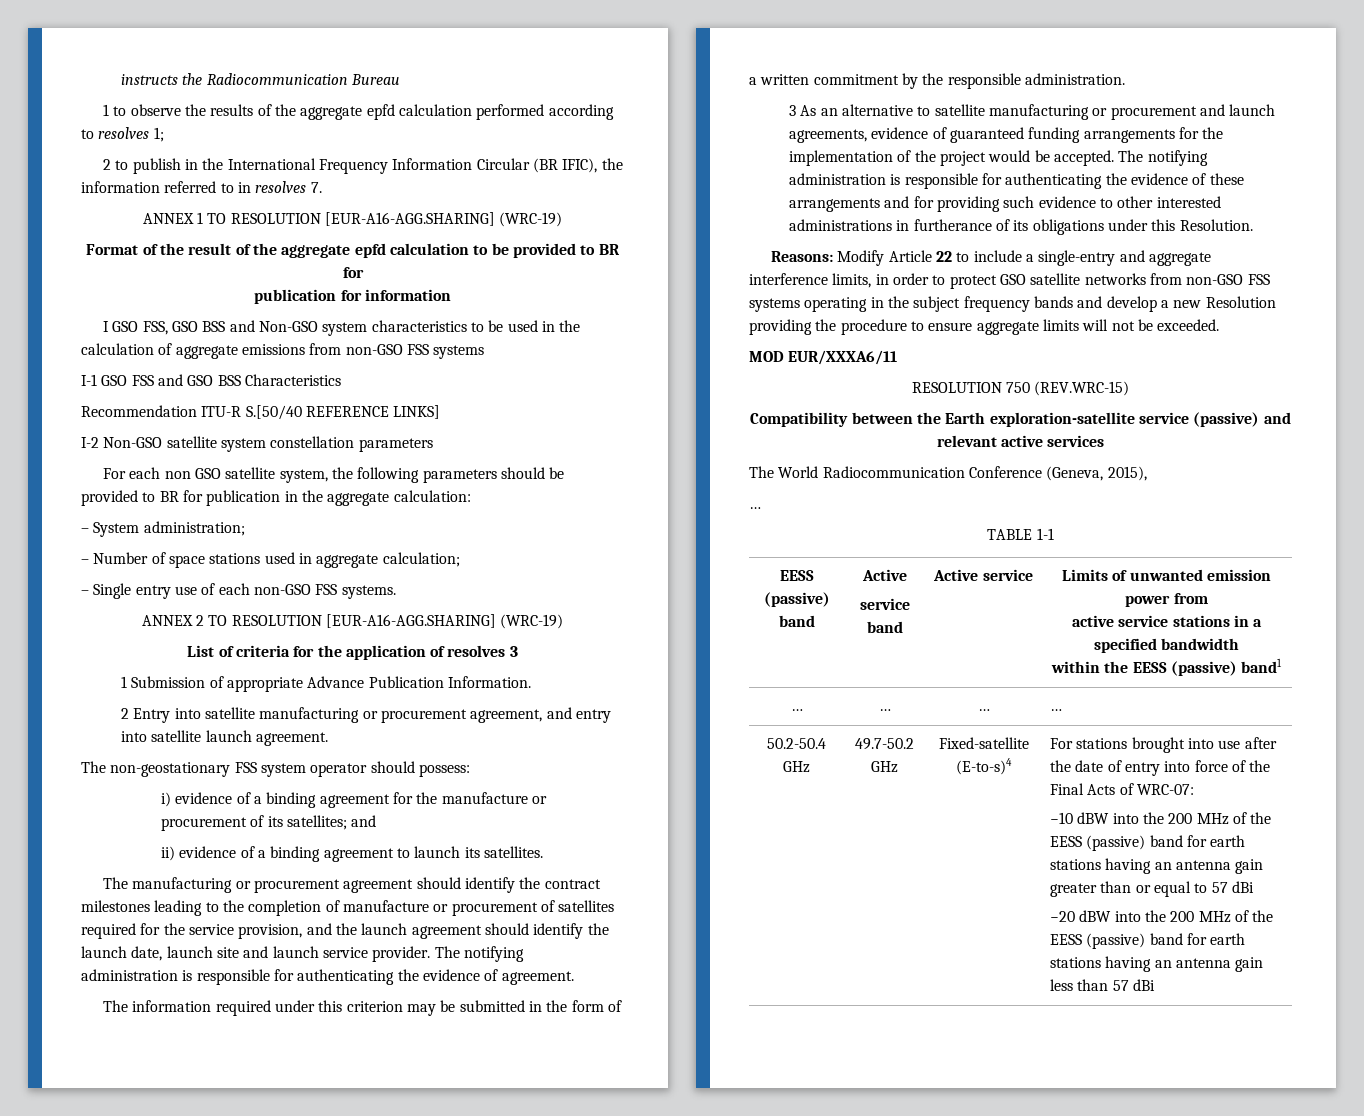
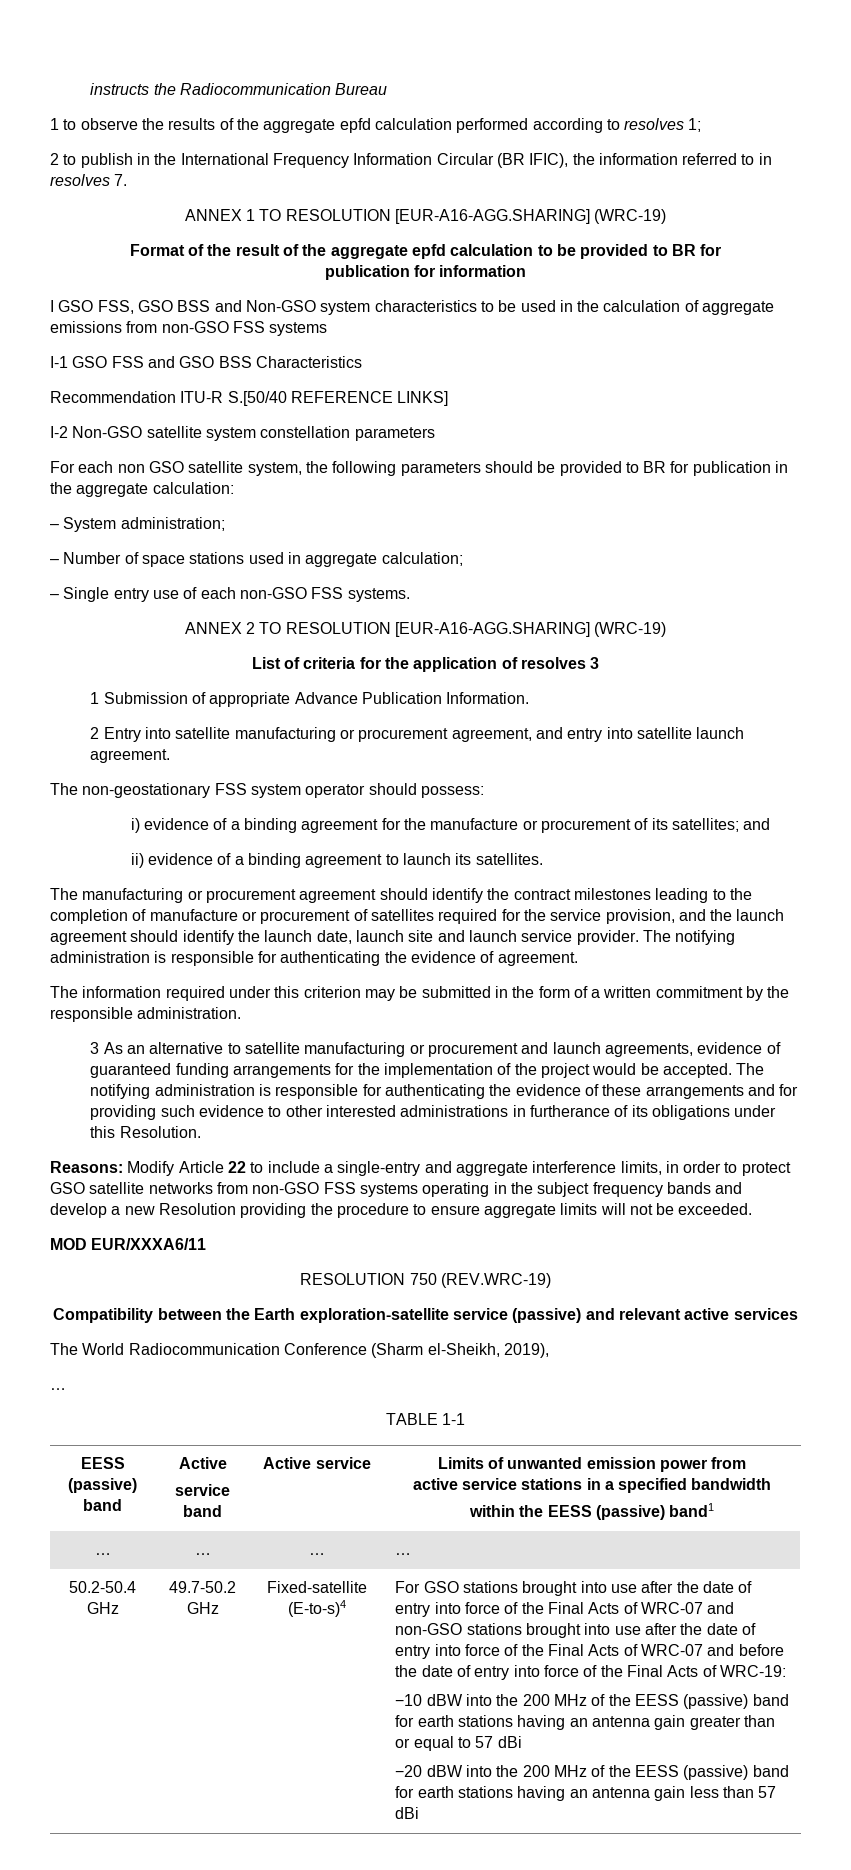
[1034,381,1130,396] (REV.WRC-15) -> [440,1273,551,1288] (REV.WRC-19)
[1046,466,1147,481] (Geneva, 2015), -> [371,1343,549,1358] (Sharm el-Sheikh, 2019),
(1073, 743) none -> [423,1581,459,1593] GSO
[1136,784,1194,795] WRC-07: -> [640,1602,735,1614] [395,1623,756,1638] [395,1644,784,1659] [395,1665,786,1680] WRC-07 and non-GSO stations brought into use after the date of entry into force of the Final Acts of WRC-07 and before the date of entry into force of the Final Acts of WRC-19:

